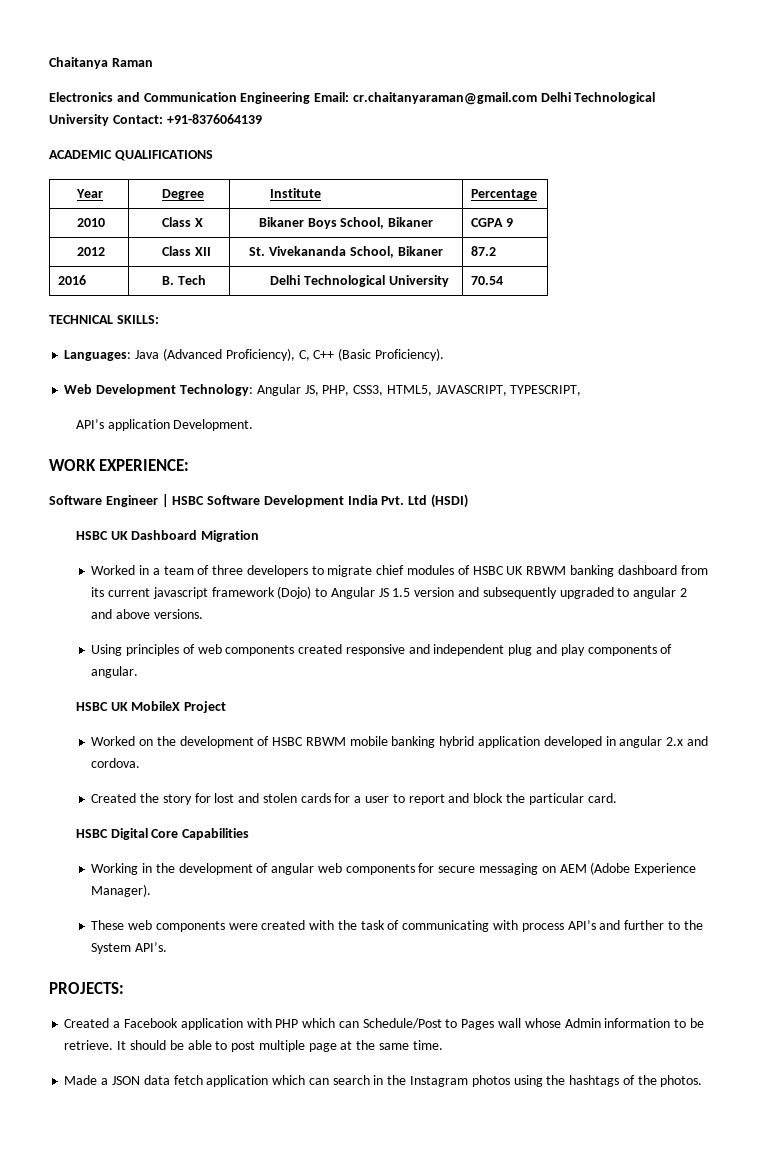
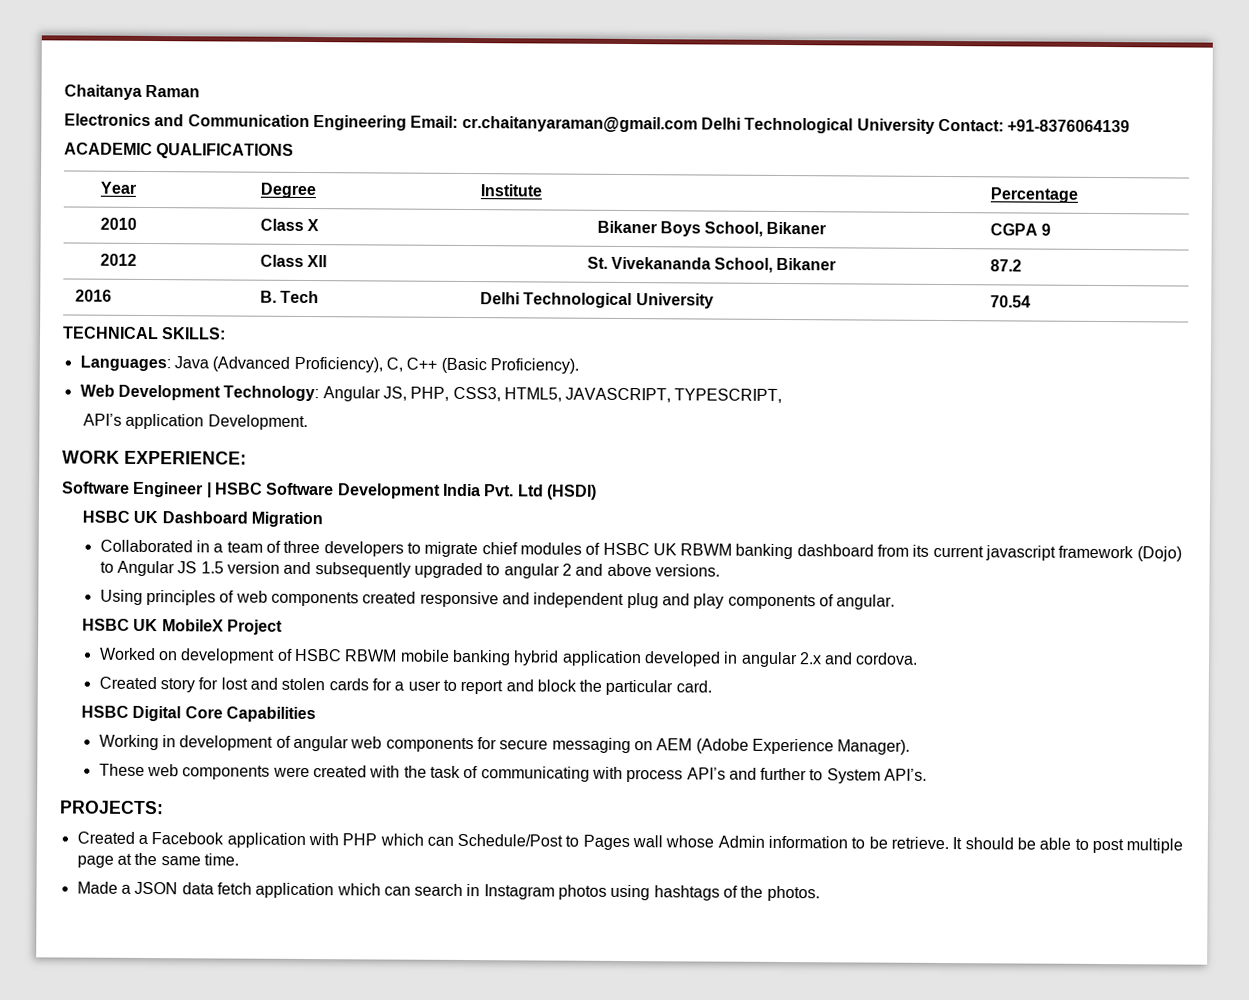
[91,565,136,575] Worked -> [99,539,193,553] Collaborated
[156,736,176,746] the -> (178, 656) none
[140,793,160,803] the -> (157, 683) none
[155,863,175,873] the -> (176, 741) none
[683,920,703,930] the -> (824, 775) none
[387,1075,407,1085] the -> (481, 890) none
[546,1075,566,1085] the -> (651, 892) none

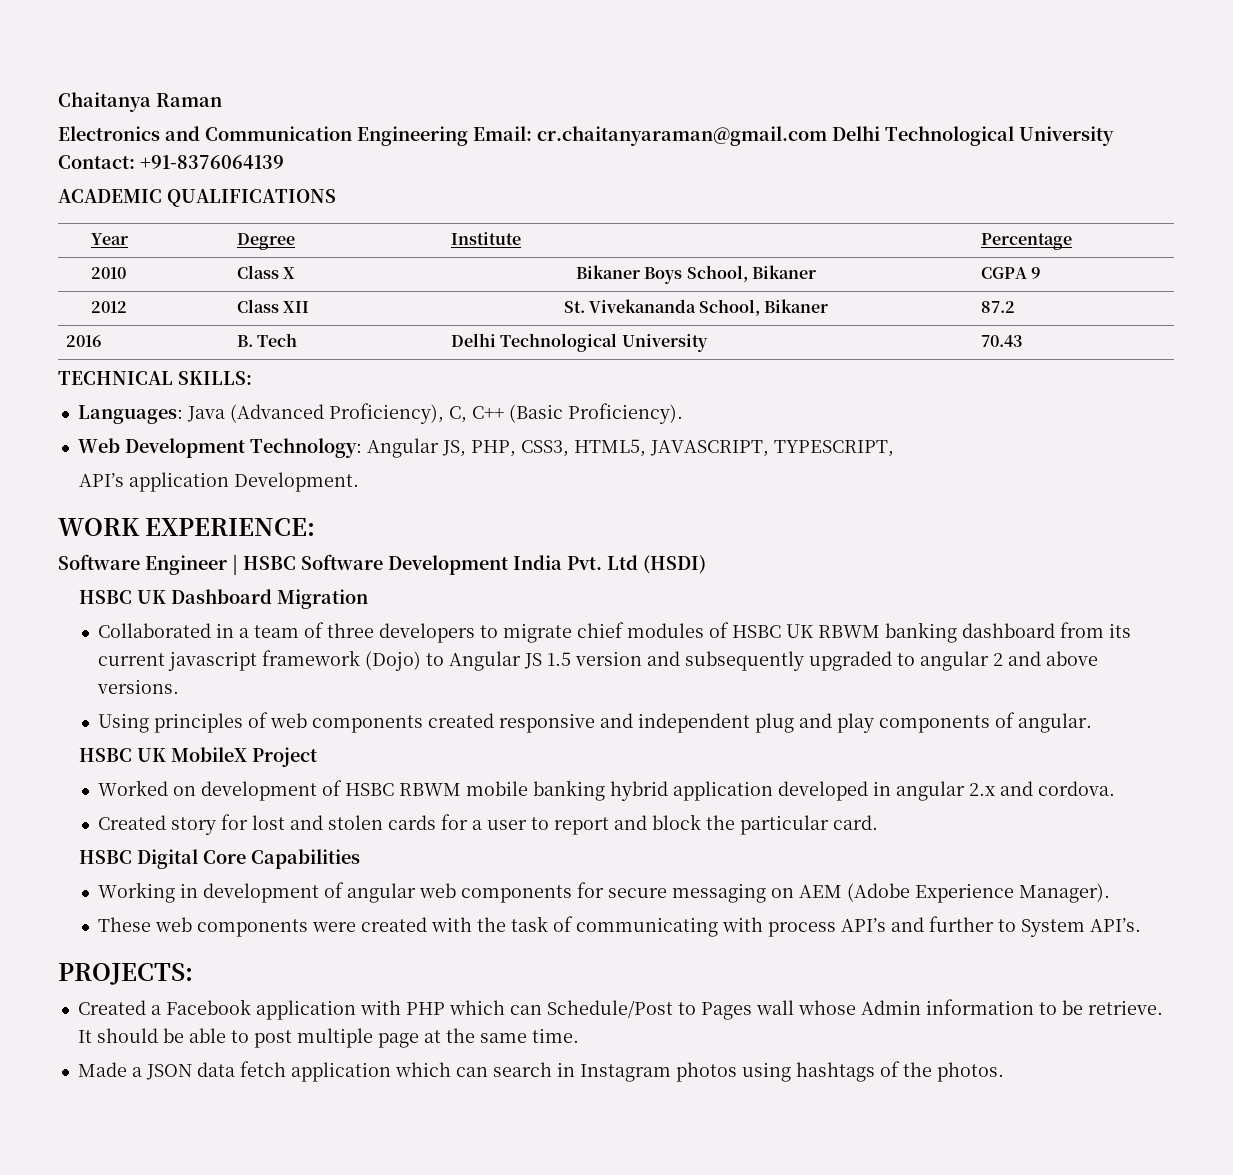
[989,295,1031,308] 70.54 -> [981,335,1023,347] 70.43

